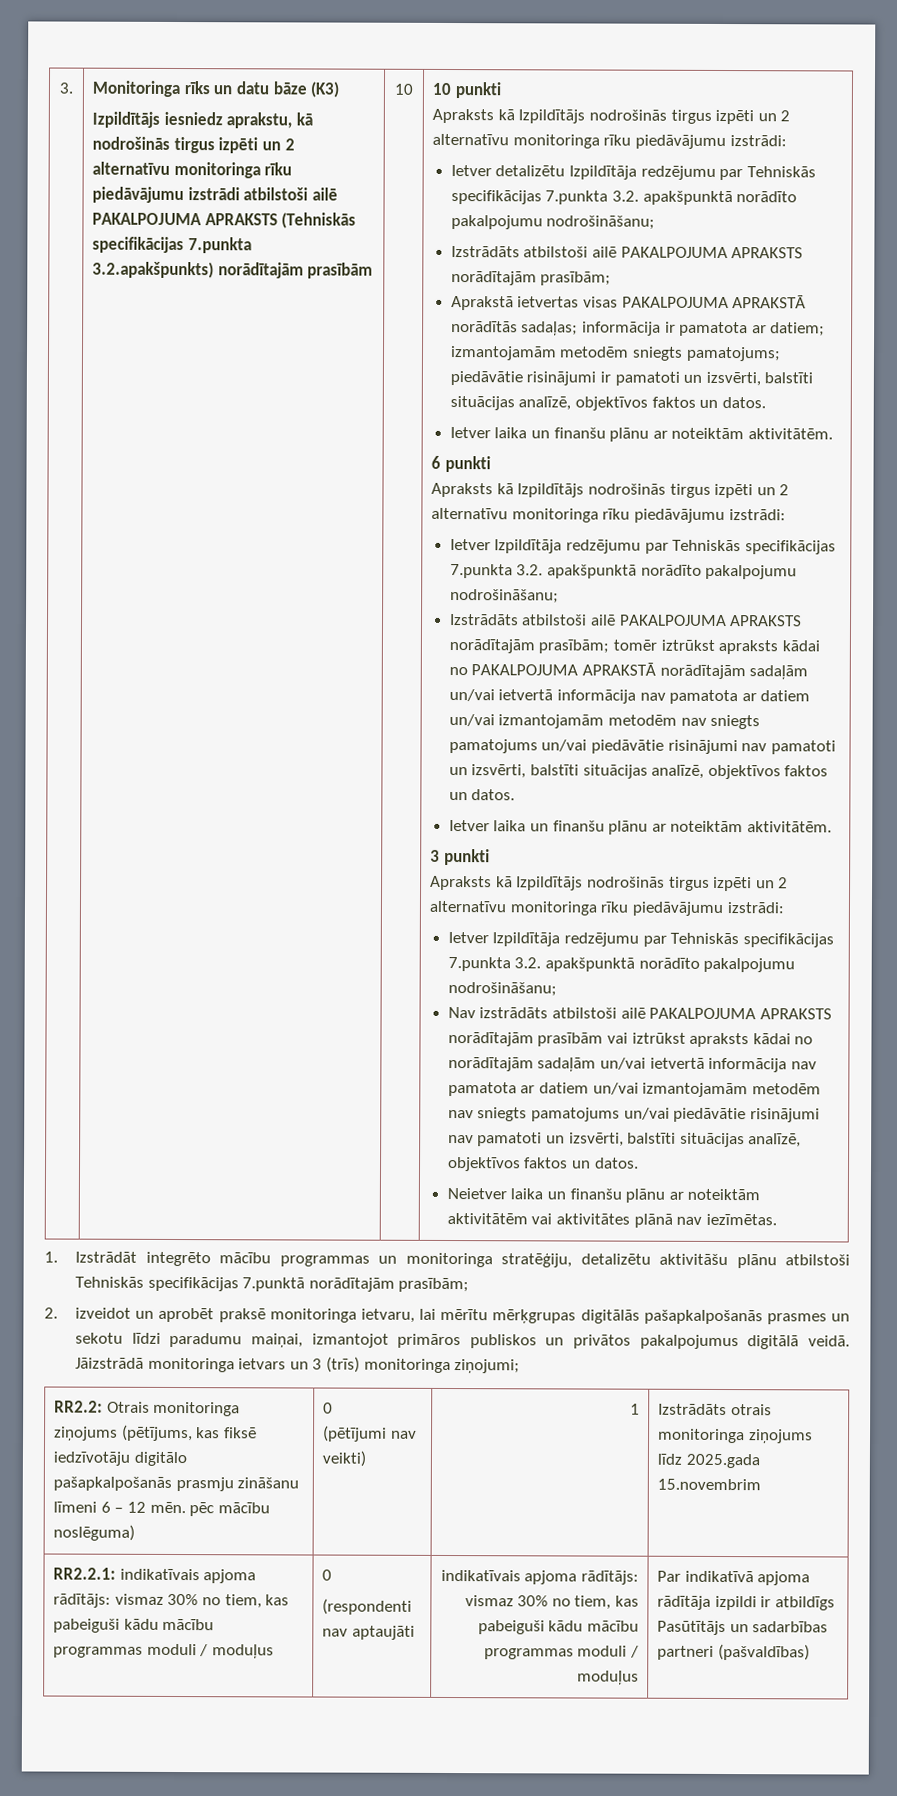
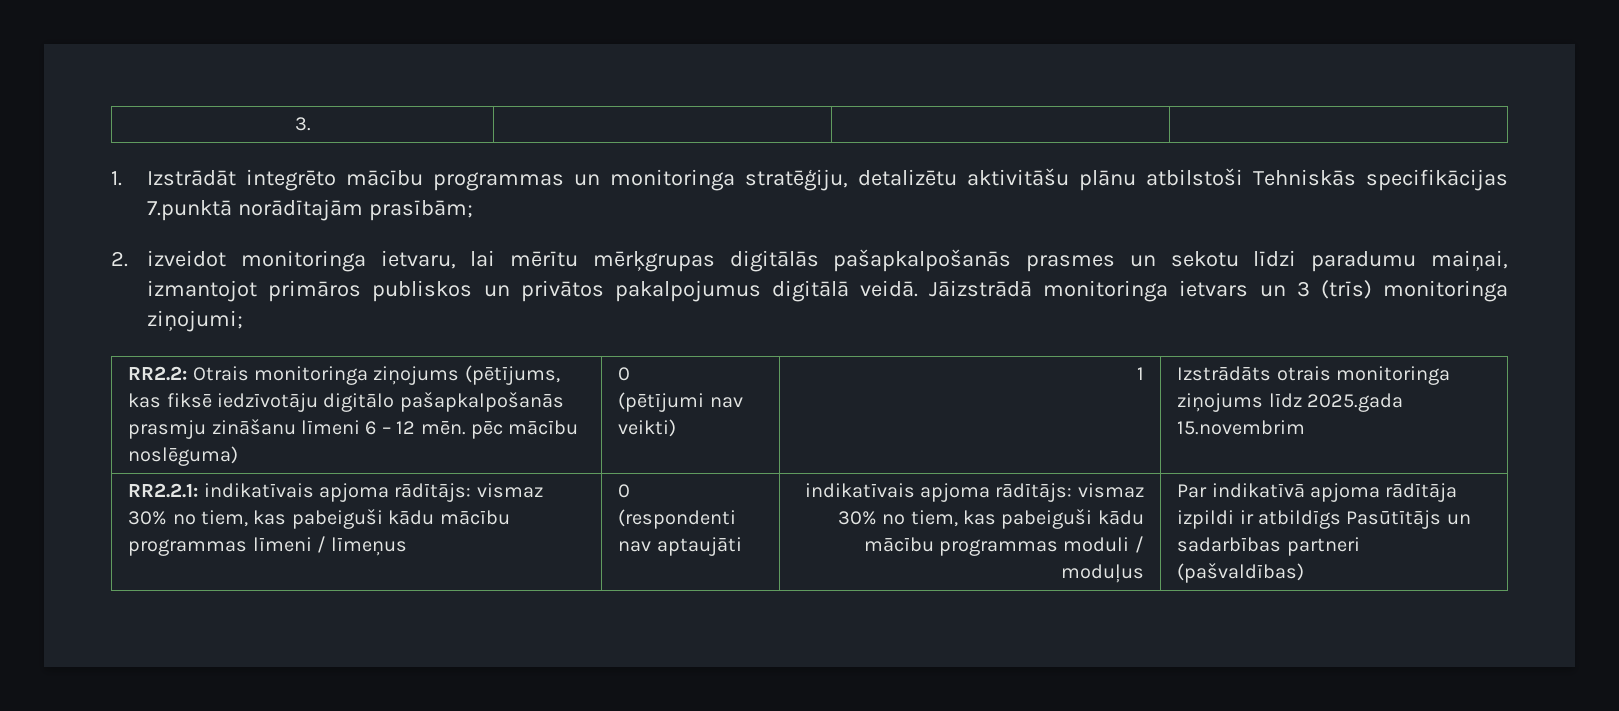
[92,80,340,98] [92,111,313,129] [92,136,295,154] [92,161,293,179] [92,186,338,204] [92,212,357,229] [92,236,252,254] [92,261,374,279] [394,83,413,95] [432,82,501,99] [432,108,791,125] [432,133,787,150] [450,165,816,181] [450,190,798,206] [450,215,656,230] [450,246,804,259] [450,271,612,286] [450,295,807,311] [450,321,826,337] [449,346,781,362] [449,371,814,387] [449,396,766,411] [449,427,833,442] [431,455,491,473] [431,482,790,499] [431,507,786,524] [449,539,836,555] [449,564,798,580] [449,589,559,604] [449,614,803,627] [448,638,820,655] [448,662,809,680] [448,688,811,705] [448,713,761,730] [448,738,836,755] [448,764,829,780] [448,789,516,801] [448,819,832,835] [430,848,490,866] [430,875,789,892] [429,900,784,917] [447,931,834,948] [447,956,796,973] [447,981,557,997] [447,1006,832,1020] [447,1031,814,1048] [447,1056,817,1073] [447,1081,821,1098] [447,1107,820,1123] [447,1132,802,1148] [446,1156,639,1172] [446,1187,761,1203] [446,1212,777,1228] Monitoringa rīks un datu bāze (K3) // Izpildītājs iesniedz aprakstu, kā nodrošinās tirgus izpēti un 2 alternatīvu monitoringa rīku piedāvājumu izstrādi atbilstoši ailē PAKALPOJUMA APRAKSTS (Tehniskās specifikācijas 7.punkta 3.2.apakšpunkts) norādītajām prasībām | 10 | 10 punkti // Apraksts kā Izpildītājs nodrošinās tirgus izpēti un 2 alternatīvu monitoringa rīku piedāvājumu izstrādi: // Ietver detalizētu Izpildītāja redzējumu par Tehniskās specifikācijas 7.punkta 3.2. apakšpunktā norādīto pakalpojumu nodrošināšanu; // Izstrādāts atbilstoši ailē PAKALPOJUMA APRAKSTS norādītajām prasībām; // Aprakstā ietvertas visas PAKALPOJUMA APRAKSTĀ norādītās sadaļas; informācija ir pamatota ar datiem; izmantojamām metodēm sniegts pamatojums; piedāvātie risinājumi ir pamatoti un izsvērti, balstīti situācijas analīzē, objektīvos faktos un datos. // Ietver laika un finanšu plānu ar noteiktām aktivitātēm. // 6 punkti // Apraksts kā Izpildītājs nodrošinās tirgus izpēti un 2 alternatīvu monitoringa rīku piedāvājumu izstrādi: // Ietver Izpildītāja redzējumu par Tehniskās specifikācijas 7.punkta 3.2. apakšpunktā norādīto pakalpojumu nodrošināšanu; // Izstrādāts atbilstoši ailē PAKALPOJUMA APRAKSTS norādītajām prasībām; tomēr iztrūkst apraksts kādai no PAKALPOJUMA APRAKSTĀ norādītajām sadaļām un/vai ietvertā informācija nav pamatota ar datiem un/vai izmantojamām metodēm nav sniegts pamatojums un/vai piedāvātie risinājumi nav pamatoti un izsvērti, balstīti situācijas analīzē, objektīvos faktos un datos. // Ietver laika un finanšu plānu ar noteiktām aktivitātēm. // 3 punkti // Apraksts kā Izpildītājs nodrošinās tirgus izpēti un 2 alternatīvu monitoringa rīku piedāvājumu izstrādi: // Ietver Izpildītāja redzējumu par Tehniskās specifikācijas 7.punkta 3.2. apakšpunktā norādīto pakalpojumu nodrošināšanu; // Nav izstrādāts atbilstoši ailē PAKALPOJUMA APRAKSTS norādītajām prasībām vai iztrūkst apraksts kādai no norādītajām sadaļām un/vai ietvertā informācija nav pamatota ar datiem un/vai izmantojamām metodēm nav sniegts pamatojums un/vai piedāvātie risinājumi nav pamatoti un izsvērti, balstīti situācijas analīzē, objektīvos faktos un datos. // Neietver laika un finanšu plānu ar noteiktām aktivitātēm vai aktivitātes plānā nav iezīmētas. -> (311, 124) | |
[135,1307,266,1323] un aprobēt praksē -> (227, 258) none
[146,1643,274,1659] moduli / moduļus -> [252,536,408,556] līmeni / līmeņus

